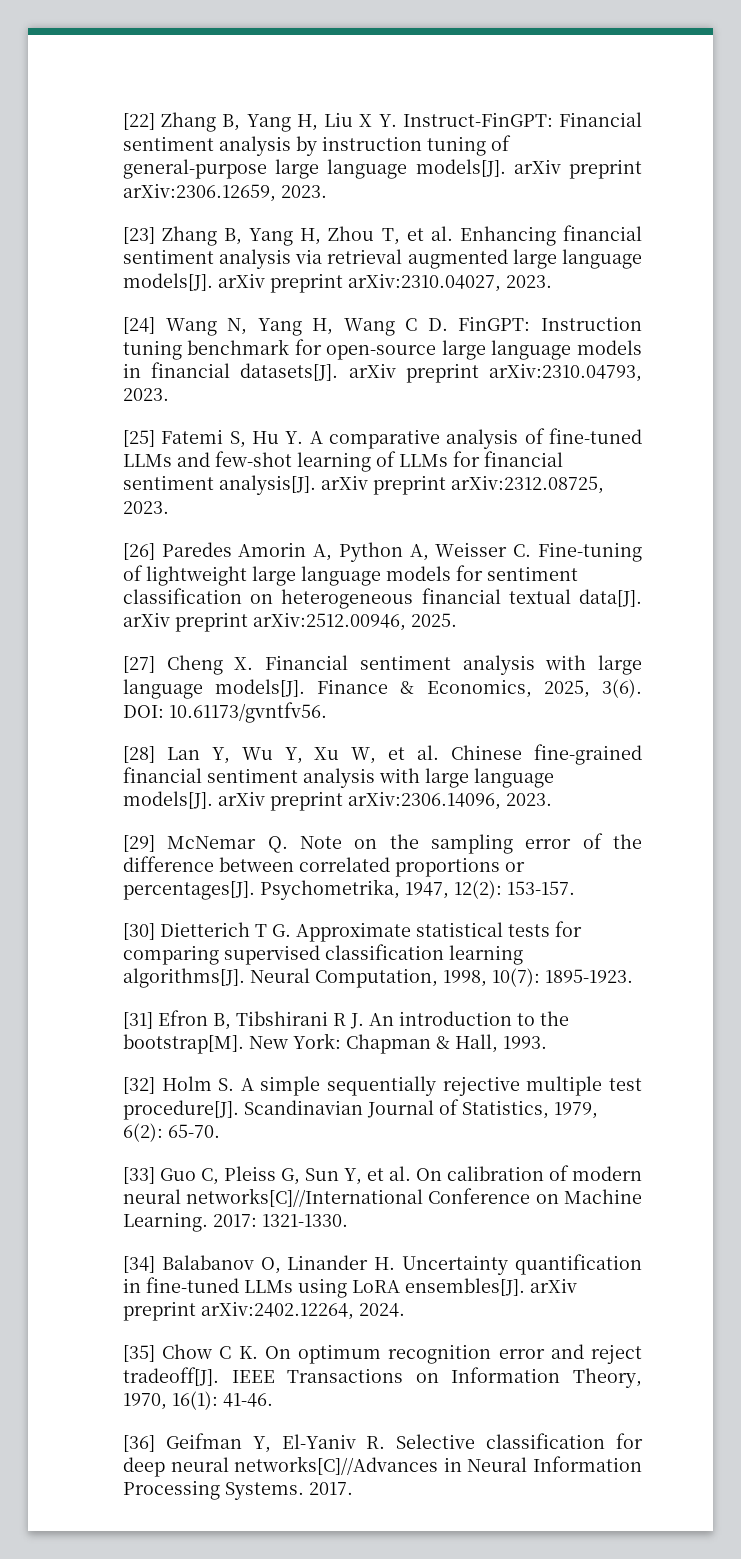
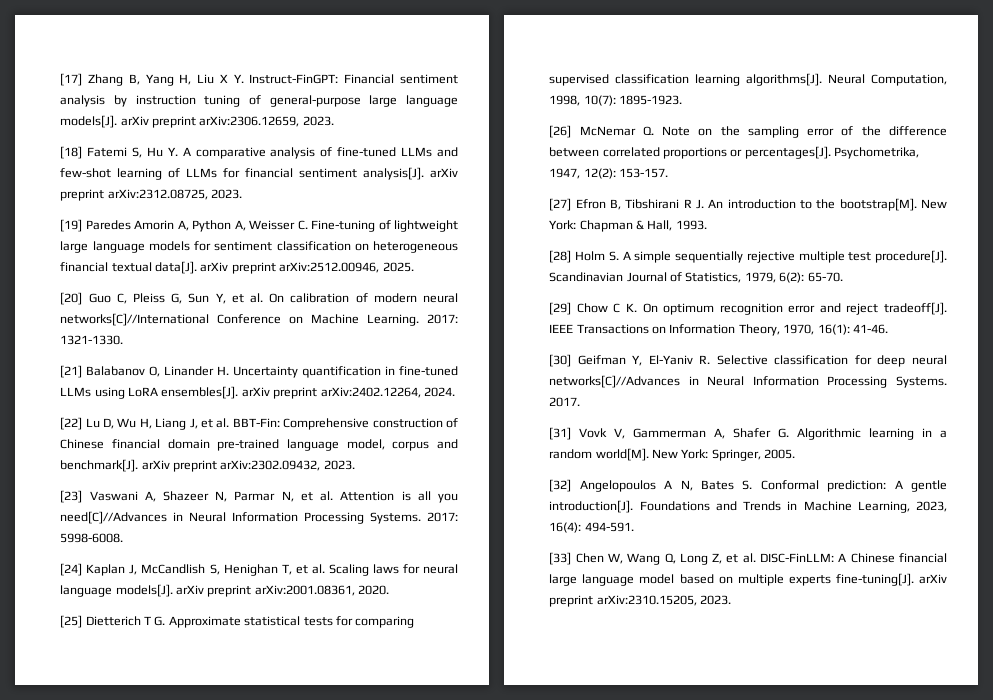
[122,113,155,130] [22] -> [60,73,83,86] [17]
[122,225,642,246] [122,249,642,269] [122,273,552,293] [122,316,642,336] [122,339,642,360] [122,362,642,383] [122,388,169,401] [122,430,155,447] [23] Zhang B, Yang H, Zhou T, et al. Enhancing financial sentiment analysis via retrieval augmented large language models[J]. arXiv preprint arXiv:2310.04027, 2023. // [24] Wang N, Yang H, Wang C D. FinGPT: Instruction tuning benchmark for open-source large language models in financial datasets[J]. arXiv preprint arXiv:2310.04793, 2023. // [25] -> [60,146,83,159] [18]
[122,543,155,560] [26] -> [60,219,83,232] [19]
[122,655,642,675] [122,679,642,699] [122,702,327,723] [122,744,642,765] [122,767,554,788] [122,791,552,811] [122,833,642,854] [122,856,525,877] [122,879,575,900] [122,921,582,942] [122,944,523,965] [122,968,633,988] [122,1010,569,1030] [122,1033,547,1054] [122,1076,642,1096] [122,1099,598,1120] [122,1123,220,1142] [122,1167,155,1184] [27] Cheng X. Financial sentiment analysis with large language models[J]. Finance & Economics, 2025, 3(6). DOI: 10.61173/gvntfv56. // [28] Lan Y, Wu Y, Xu W, et al. Chinese fine-grained financial sentiment analysis with large language models[J]. arXiv preprint arXiv:2306.14096, 2023. // [29] McNemar Q. Note on the sampling error of the difference between correlated proportions or percentages[J]. Psychometrika, 1947, 12(2): 153-157. // [30] Dietterich T G. Approximate statistical tests for comparing supervised classification learning algorithms[J]. Neural Computation, 1998, 10(7): 1895-1923. // [31] Efron B, Tibshirani R J. An introduction to the bootstrap[M]. New York: Chapman & Hall, 1993. // [32] Holm S. A simple sequentially rejective multiple test procedure[J]. Scandinavian Journal of Statistics, 1979, 6(2): 65-70. // [33] -> [60,292,83,305] [20]
[122,1256,155,1273] [34] -> [60,365,83,378] [21]
[122,1345,155,1362] [35] -> [60,417,458,430] [60,439,458,451] [60,459,355,472] [60,490,458,503] [60,511,458,524] [60,533,124,543] [60,563,459,576] [60,584,390,597] [60,615,415,628] [549,73,947,86] [549,95,683,106] [549,125,948,138] [549,146,920,159] [549,168,669,179] [549,198,947,211] [549,220,707,232] [549,250,947,263] [549,272,843,283] [549,302,572,315] [22] Lu D, Wu H, Liang J, et al. BBT-Fin: Comprehensive construction of Chinese financial domain pre-trained language model, corpus and benchmark[J]. arXiv preprint arXiv:2302.09432, 2023. // [23] Vaswani A, Shazeer N, Parmar N, et al. Attention is all you need[C]//Advances in Neural Information Processing Systems. 2017: 5998-6008. // [24] Kaplan J, McCandlish S, Henighan T, et al. Scaling laws for neural language models[J]. arXiv preprint arXiv:2001.08361, 2020. // [25] Dietterich T G. Approximate statistical tests for comparing supervised classification learning algorithms[J]. Neural Computation, 1998, 10(7): 1895-1923. // [26] McNemar Q. Note on the sampling error of the difference between correlated proportions or percentages[J]. Psychometrika, 1947, 12(2): 153-157. // [27] Efron B, Tibshirani R J. An introduction to the bootstrap[M]. New York: Chapman & Hall, 1993. // [28] Holm S. A simple sequentially rejective multiple test procedure[J]. Scandinavian Journal of Statistics, 1979, 6(2): 65-70. // [29]
[122,1435,155,1452] [36] -> [549,354,572,367] [30]
(353, 1488) none -> [549,427,947,440] [549,448,796,461] [549,479,948,492] [549,500,947,513] [549,522,634,533] [549,552,948,565] [549,573,948,586] [549,595,732,607] // [31] Vovk V, Gammerman A, Shafer G. Algorithmic learning in a random world[M]. New York: Springer, 2005. // [32] Angelopoulos A N, Bates S. Conformal prediction: A gentle introduction[J]. Foundations and Trends in Machine Learning, 2023, 16(4): 494-591. // [33] Chen W, Wang Q, Long Z, et al. DISC-FinLLM: A Chinese financial large language model based on multiple experts fine-tuning[J]. arXiv preprint arXiv:2310.15205, 2023.

